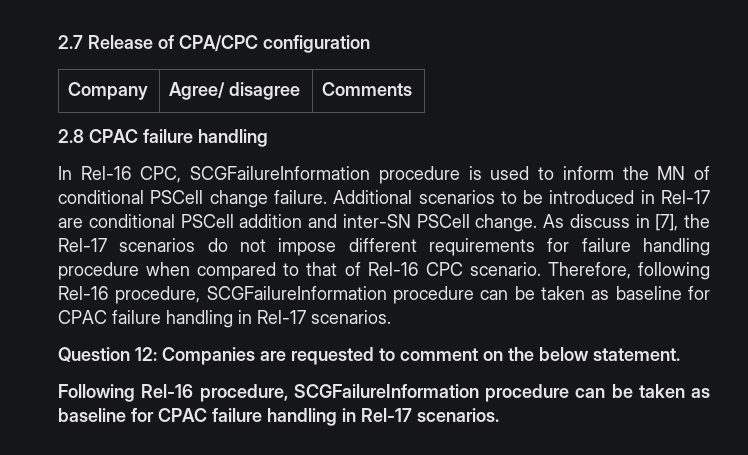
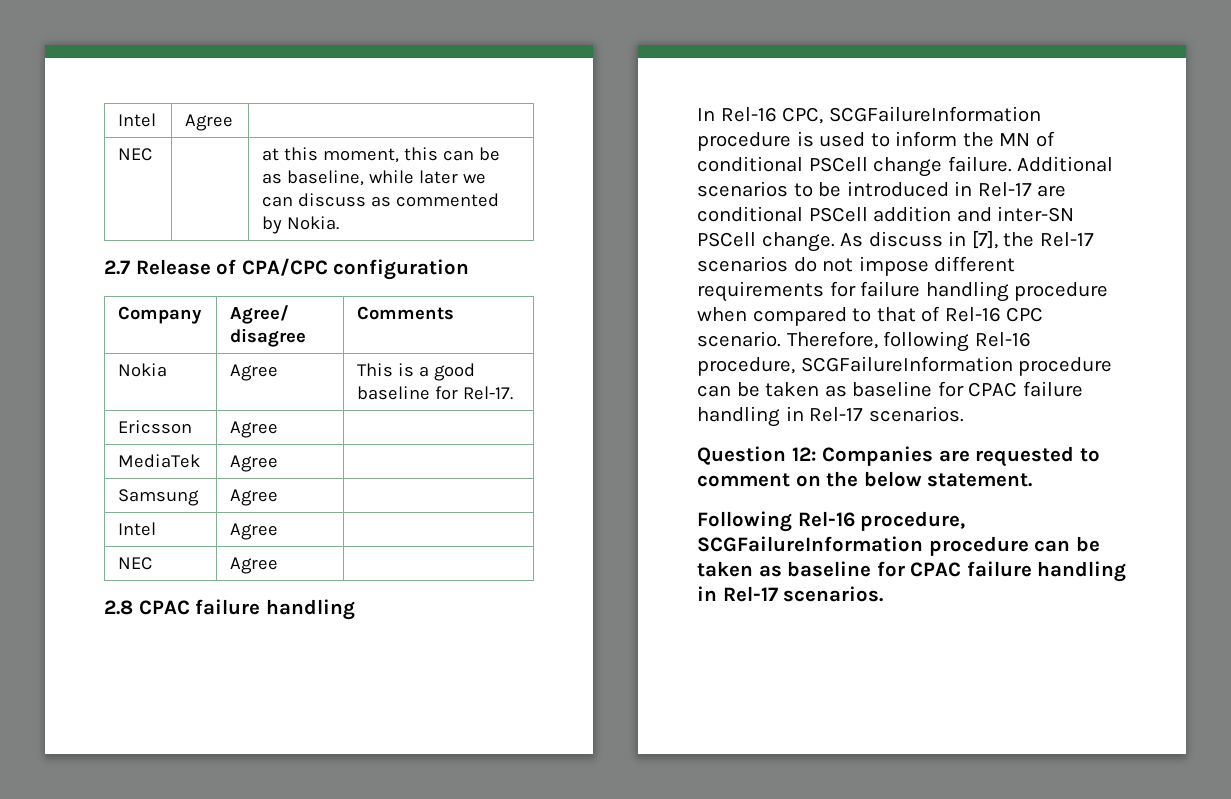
(58, 42) none -> [118,113,157,127] [185,114,234,131] [118,148,153,161] [262,147,501,163] [262,170,487,186] [262,193,500,207] [262,216,340,234] Intel | Agree | // NEC | | at this moment, this can be as baseline, while later we can discuss as commented by Nokia. //
(413, 89) none -> [118,363,168,377] [230,364,279,381] [357,363,476,381] [357,386,514,400] [118,420,193,434] [230,421,279,438] [118,454,201,468] [230,455,279,472] [118,489,200,506] [230,489,279,506] [118,522,157,536] [230,523,279,540] [118,557,153,570] [230,557,279,574] // Nokia | Agree | This is a good baseline for Rel-17. // Ericsson | Agree | // MediaTek | Agree | // Samsung | Agree | // Intel | Agree | // NEC | Agree |

